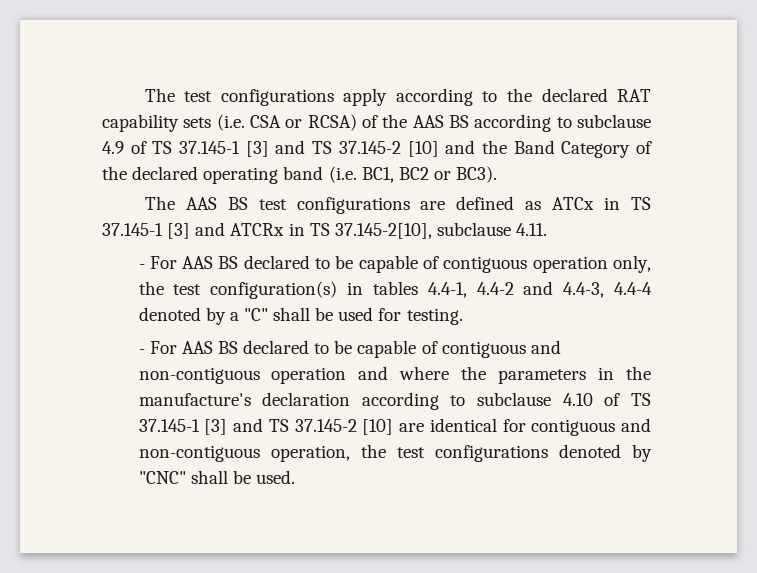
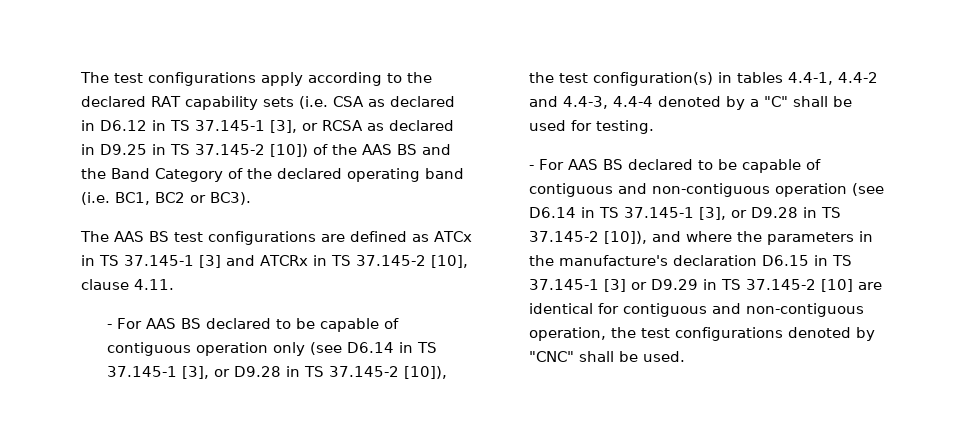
[285,114,651,132] [102,140,439,157] or RCSA) of the AAS BS according to subclause 4.9 of TS 37.145-1 [3] and TS 37.145-2 [10] -> [367,96,455,107] [81,120,454,133] [81,144,417,157] as declared in D6.12 in TS 37.145-1 [3], or RCSA as declared in D9.25 in TS 37.145-2 [10]) of the AAS BS
[334,222,511,239] 37.145-2[10], subclause -> [355,255,468,268] [81,279,129,290] 37.145-2 [10], clause
[613,255,651,273] only, -> [273,342,438,356] [107,366,448,379] only (see D6.14 in TS 37.145-1 [3], or D9.28 in TS 37.145-2 [10]),
(347, 375) none -> [852,183,885,196] [529,207,842,220] [529,231,648,244] (see D6.14 in TS 37.145-1 [3], or D9.28 in TS 37.145-2 [10]),
[361,392,651,410] [138,418,264,435] according to subclause 4.10 of TS 37.145-1 [3] and -> [762,255,853,266] [529,279,718,292] D6.15 in TS 37.145-1 [3] or D9.29 in

